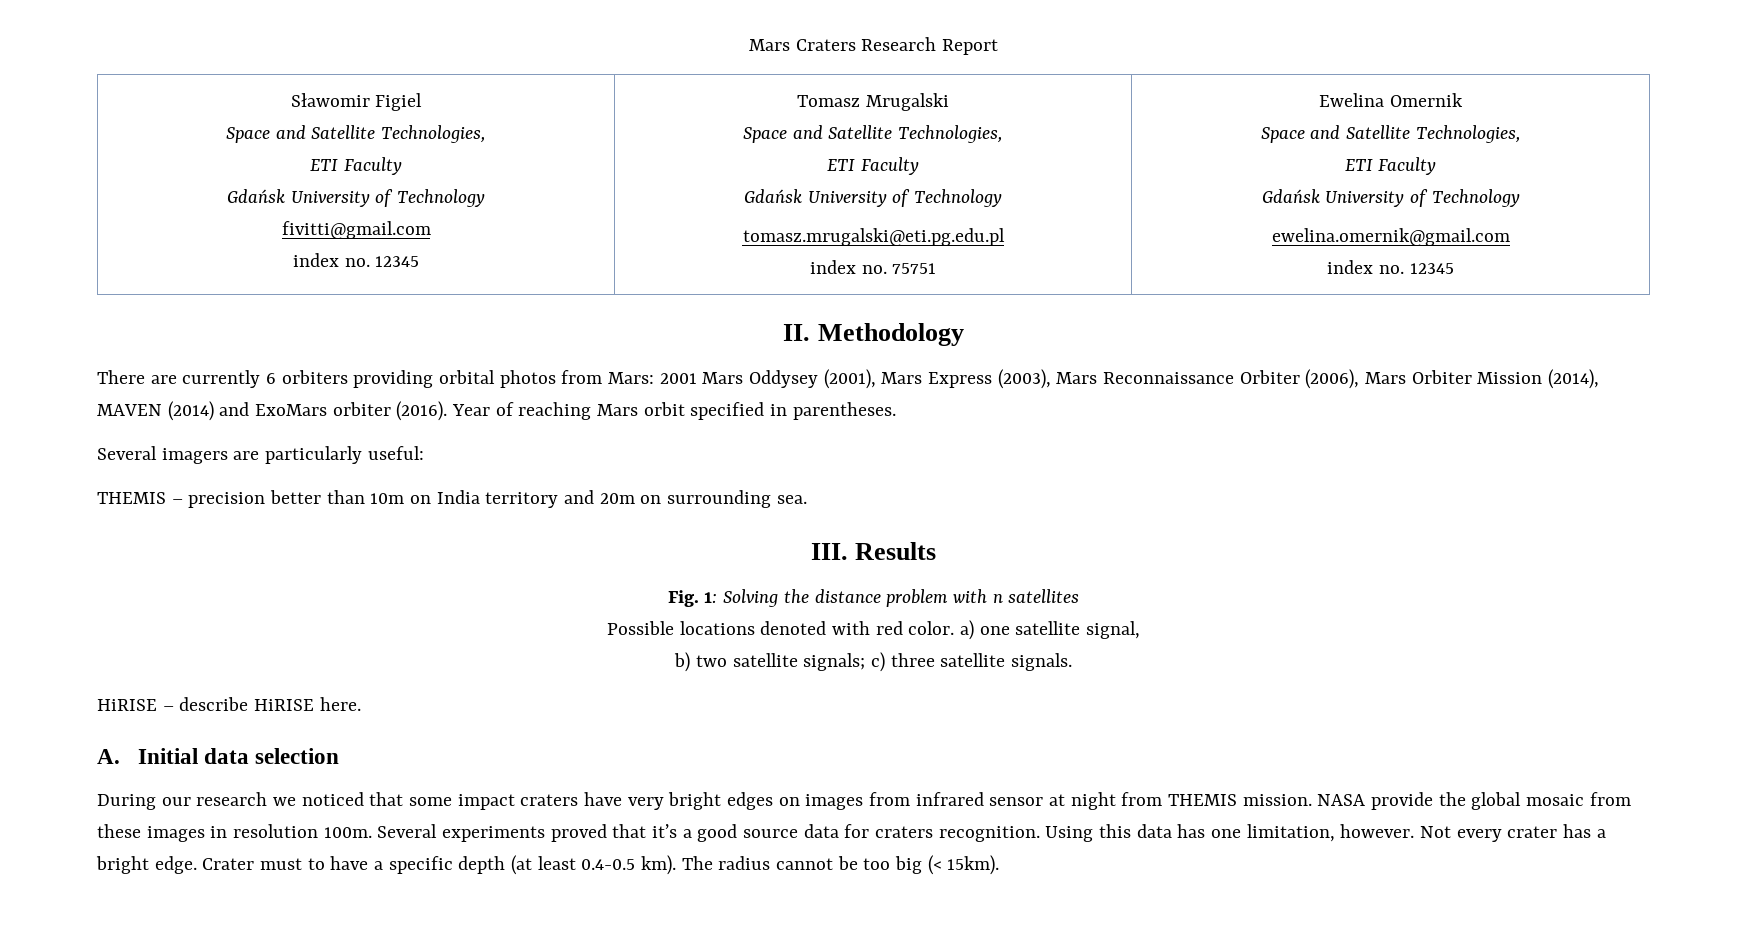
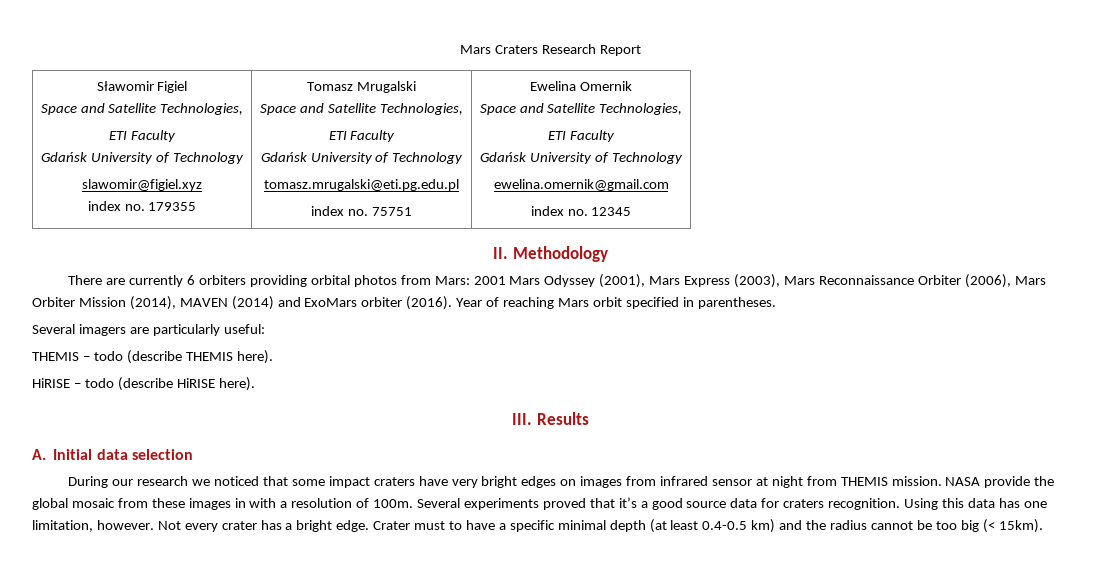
[281,221,431,239] [292,253,420,267] fivitti@gmail.com // index no. 12345 -> [82,179,202,191] [87,201,197,211] slawomir@figiel.xyz // index no. 179355
[749,370,819,388] Oddysey -> [544,275,596,287] Odyssey
[188,490,807,508] [810,542,937,560] [667,589,1080,607] [606,620,1141,640] [674,652,1072,672] [97,697,361,711] precision better than 10m on India territory and 20m on surrounding sea. // III. Results // Fig. 1: Solving the distance problem with n satellites // Possible locations denoted with red color. a) one satellite signal, // b) two satellite signals; c) three satellite signals. // HiRISE – describe HiRISE here. -> [93,350,273,364] [32,377,255,391] [512,412,589,425] todo (describe THEMIS here). // HiRISE – todo (describe HiRISE here). // III. Results
[233,824,319,838] resolution -> [249,498,370,508] with a resolution of
(453, 865) none -> [557,520,606,530] minimal
[641,855,713,875] km). The -> [751,519,827,533] km) and the

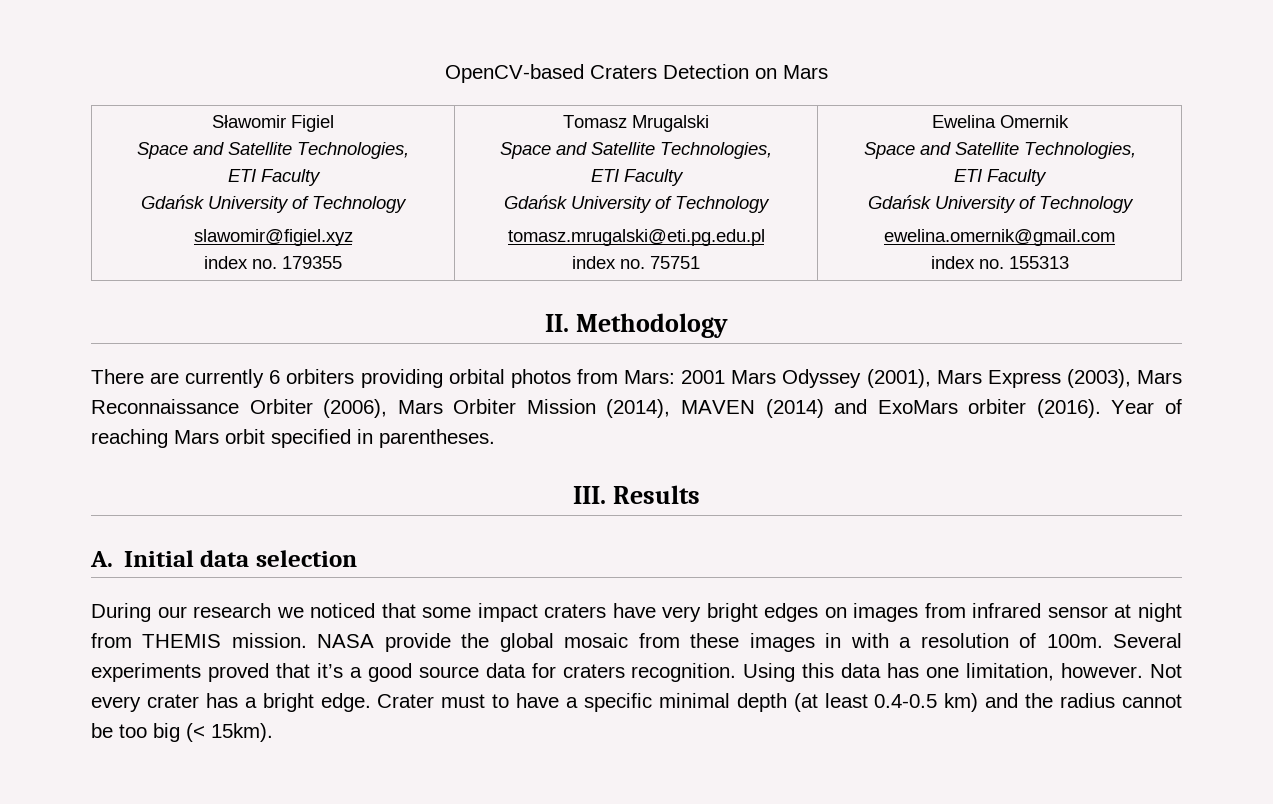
[460,44,641,56] Mars Craters Research Report -> [445,64,828,83] OpenCV-based Craters Detection on Mars
[591,207,632,216] 12345 -> [1008,256,1069,269] 155313
[32,324,265,336] [32,350,273,364] [32,377,255,391] // Several imagers are particularly useful: // THEMIS – todo (describe THEMIS here). // HiRISE – todo (describe HiRISE here). -> (495, 438) none

